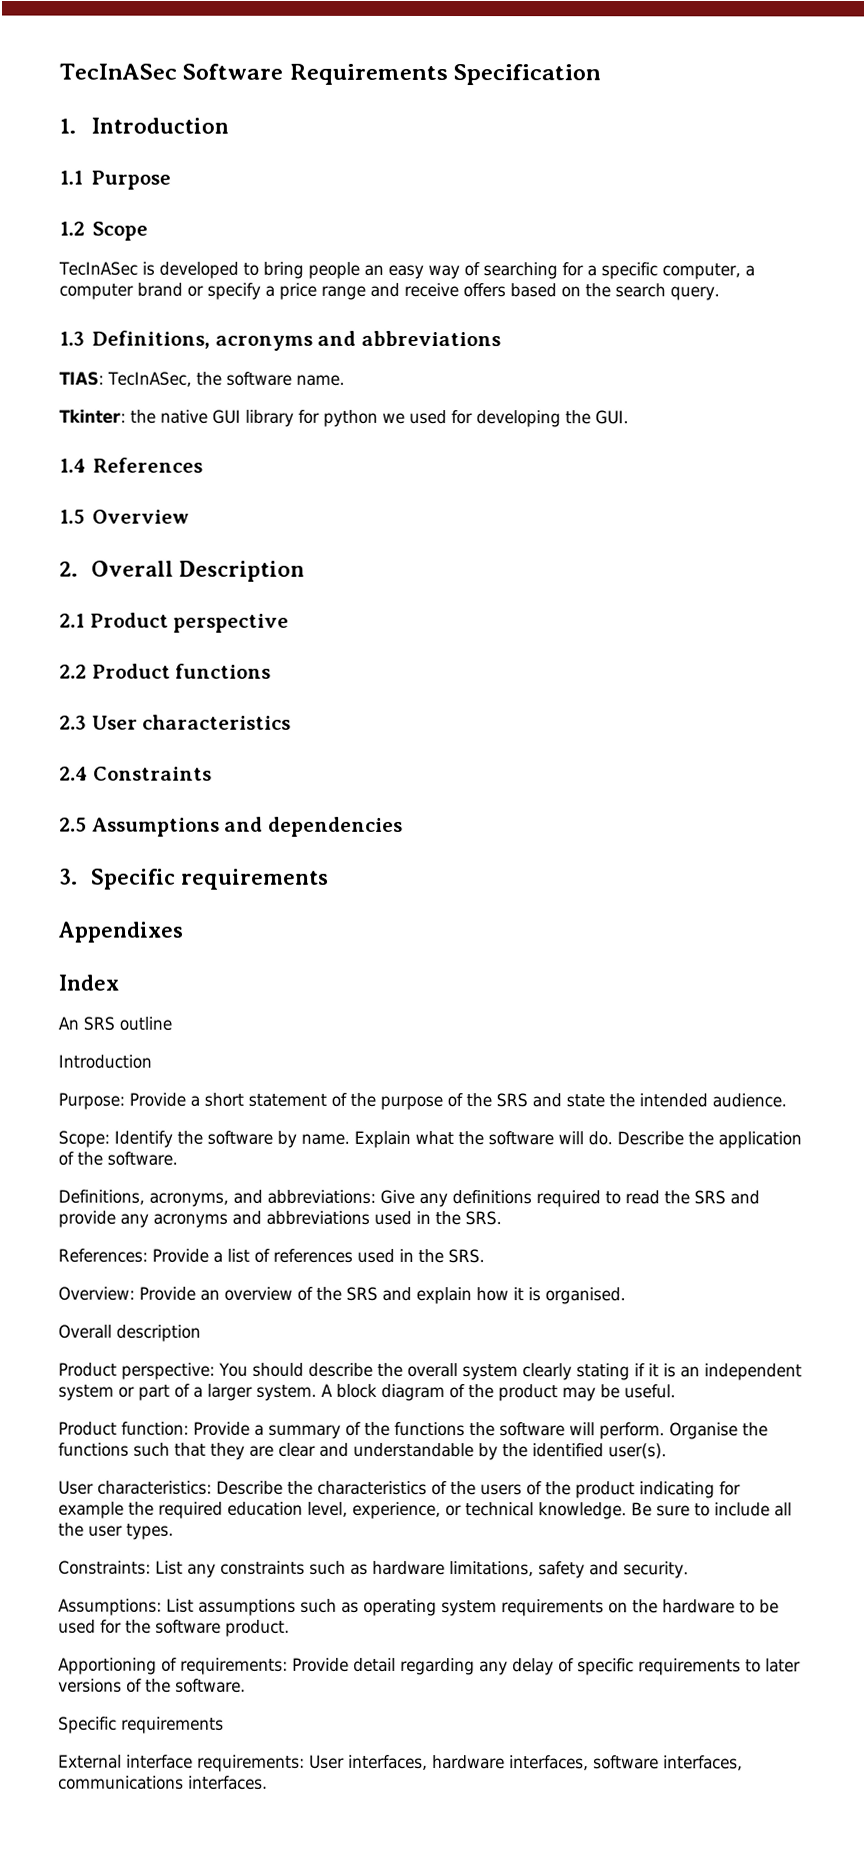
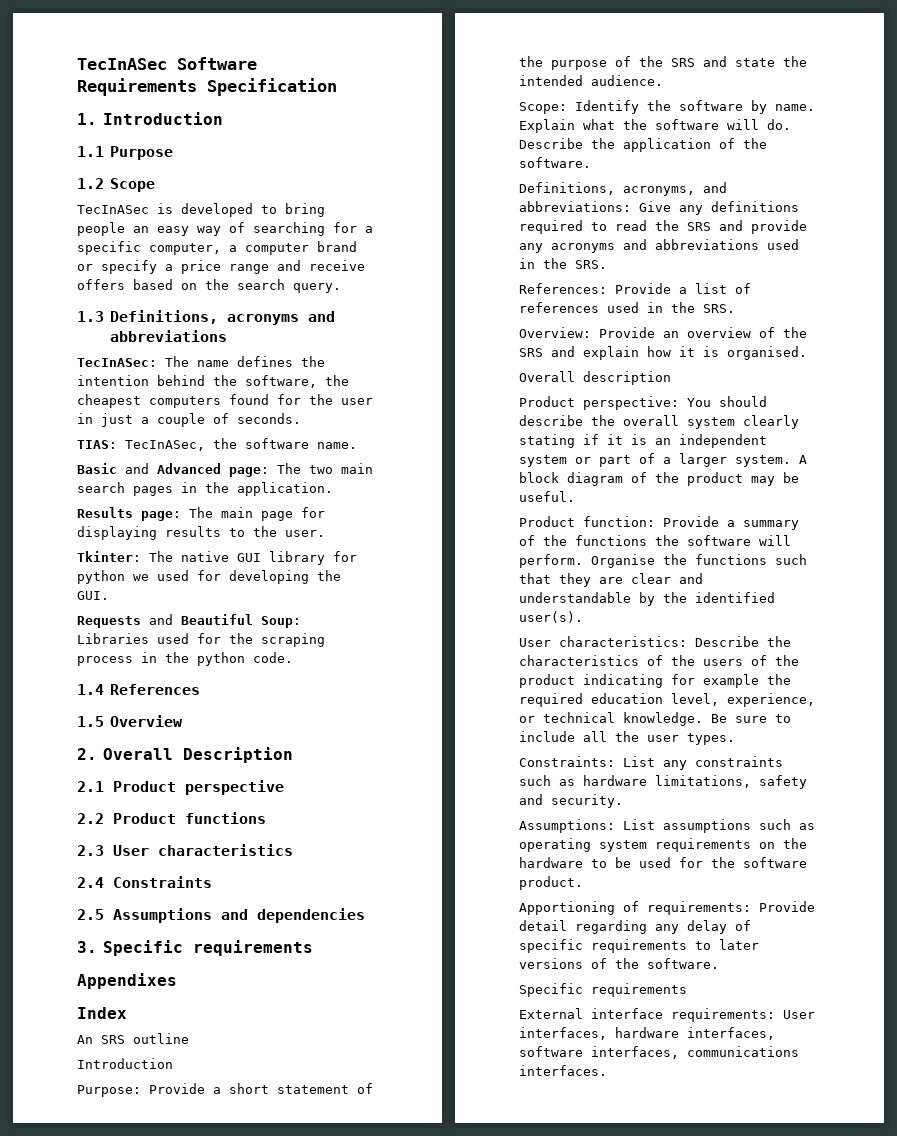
(501, 338) none -> [77,356,325,367] [77,375,349,388] [77,394,373,408] [77,413,301,427] // TecInASec: The name defines the intention behind the software, the cheapest computers found for the user in just a couple of seconds.
(345, 380) none -> [77,463,373,477] [77,482,333,496] [77,507,325,521] [77,526,325,540] // Basic and Advanced page: The two main search pages in the application. // Results page: The main page for displaying results to the user.
[130,409,156,424] the -> [149,551,173,562] The
(629, 417) none -> [77,614,301,628] [77,633,325,647] [77,652,293,666] // Requests and Beautiful Soup: Libraries used for the scraping process in the python code.

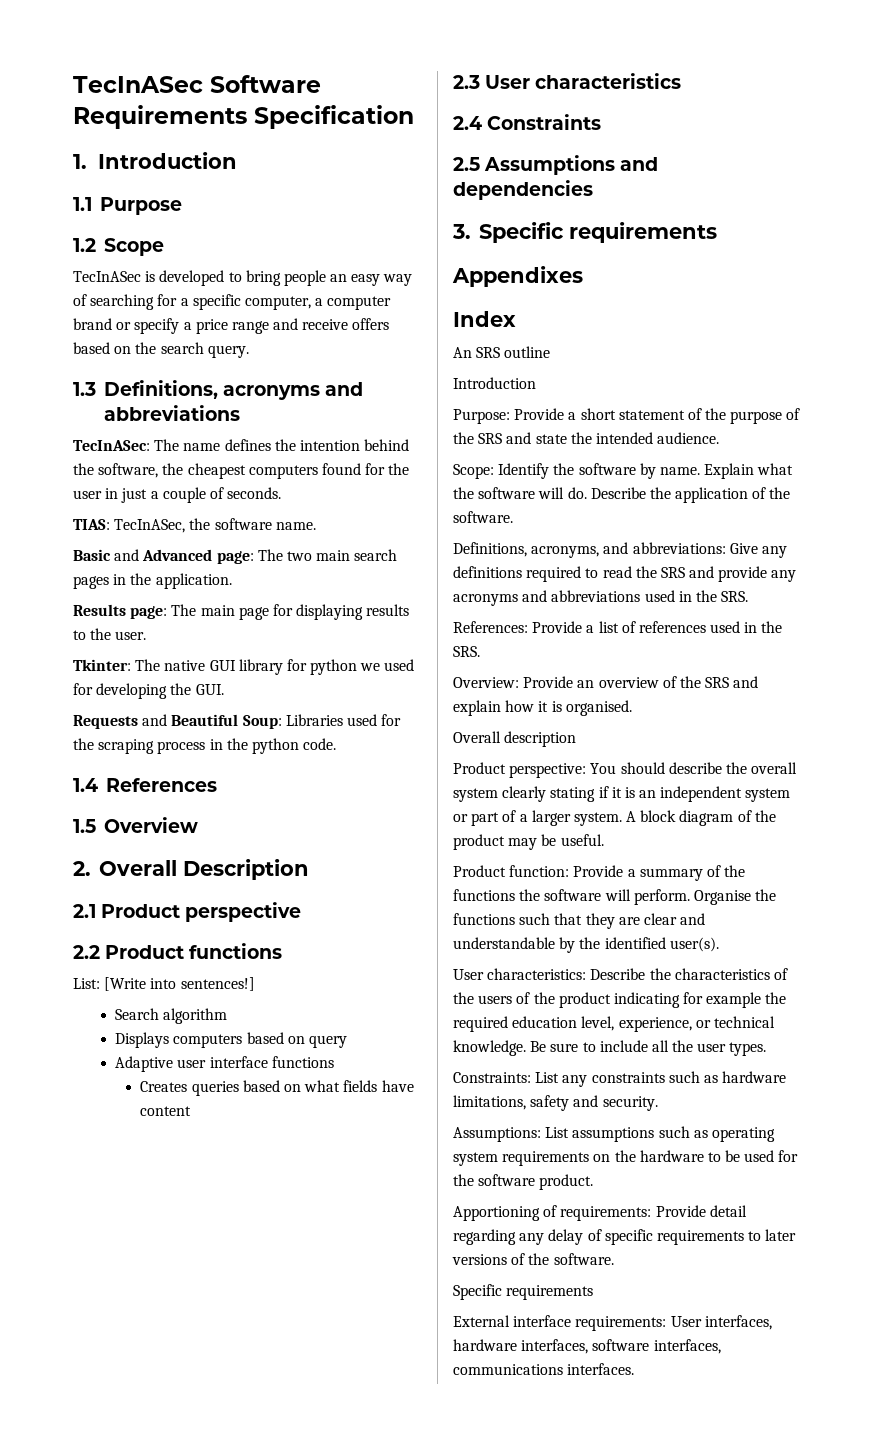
(266, 818) none -> [73,977,255,991] [115,1008,228,1024] [115,1032,347,1048] [115,1056,334,1072] [140,1080,414,1096] [140,1106,192,1116] // List: [Write into sentences!] // Search algorithm // Displays computers based on query // Adaptive user interface functions // Creates queries based on what fields have content

